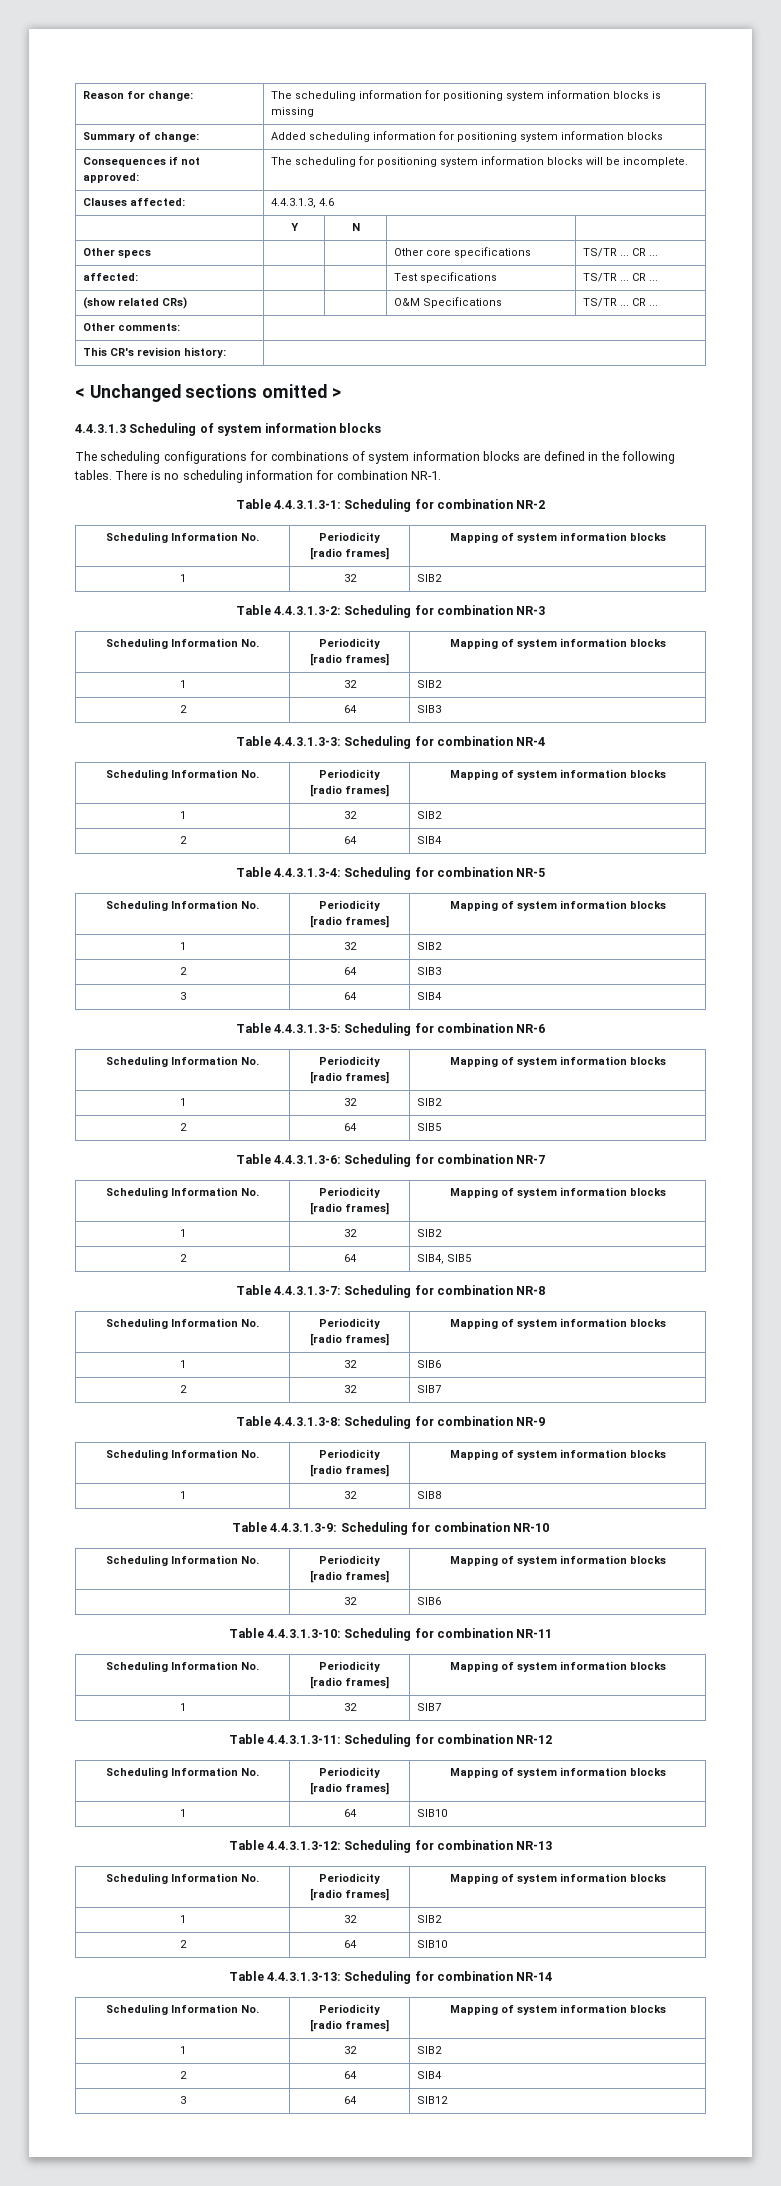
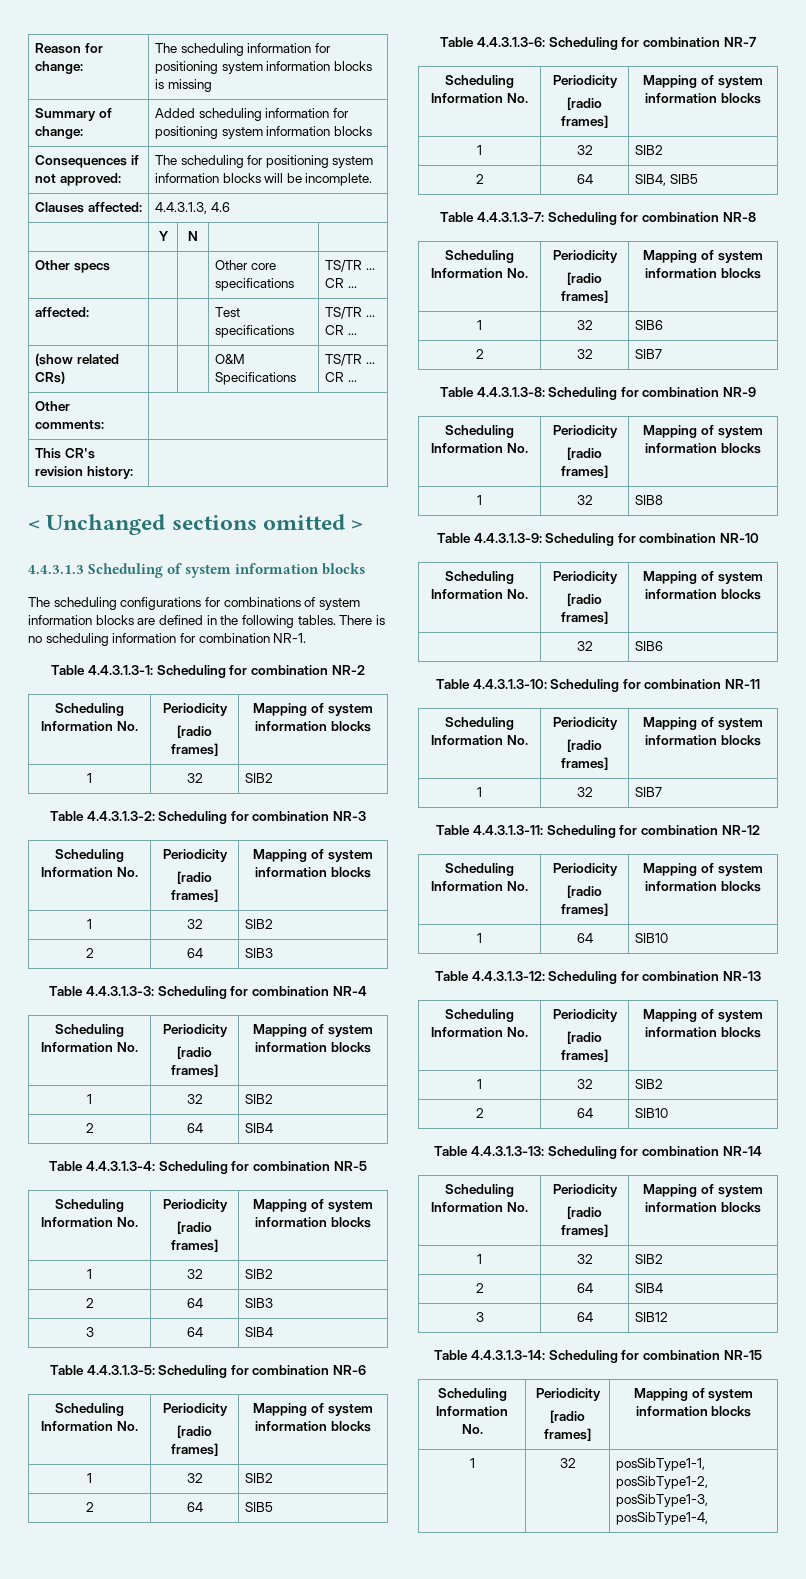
(448, 2100) none -> [434,1350,762,1363] [437,1388,507,1401] [436,1406,508,1416] [461,1424,483,1434] [535,1388,601,1401] [550,1410,585,1423] [544,1428,591,1441] [633,1388,754,1401] [635,1406,752,1417] [469,1458,475,1468] [559,1458,576,1468] [615,1458,705,1471] [615,1476,708,1489] [615,1494,708,1507] [615,1512,708,1525] // Table 4.4.3.1.3-14: Scheduling for combination NR-15 // Scheduling Information No. | Periodicity // [radio frames] | Mapping of system information blocks // 1 | 32 | posSibType1-1, posSibType1-2, posSibType1-3, posSibType1-4,

